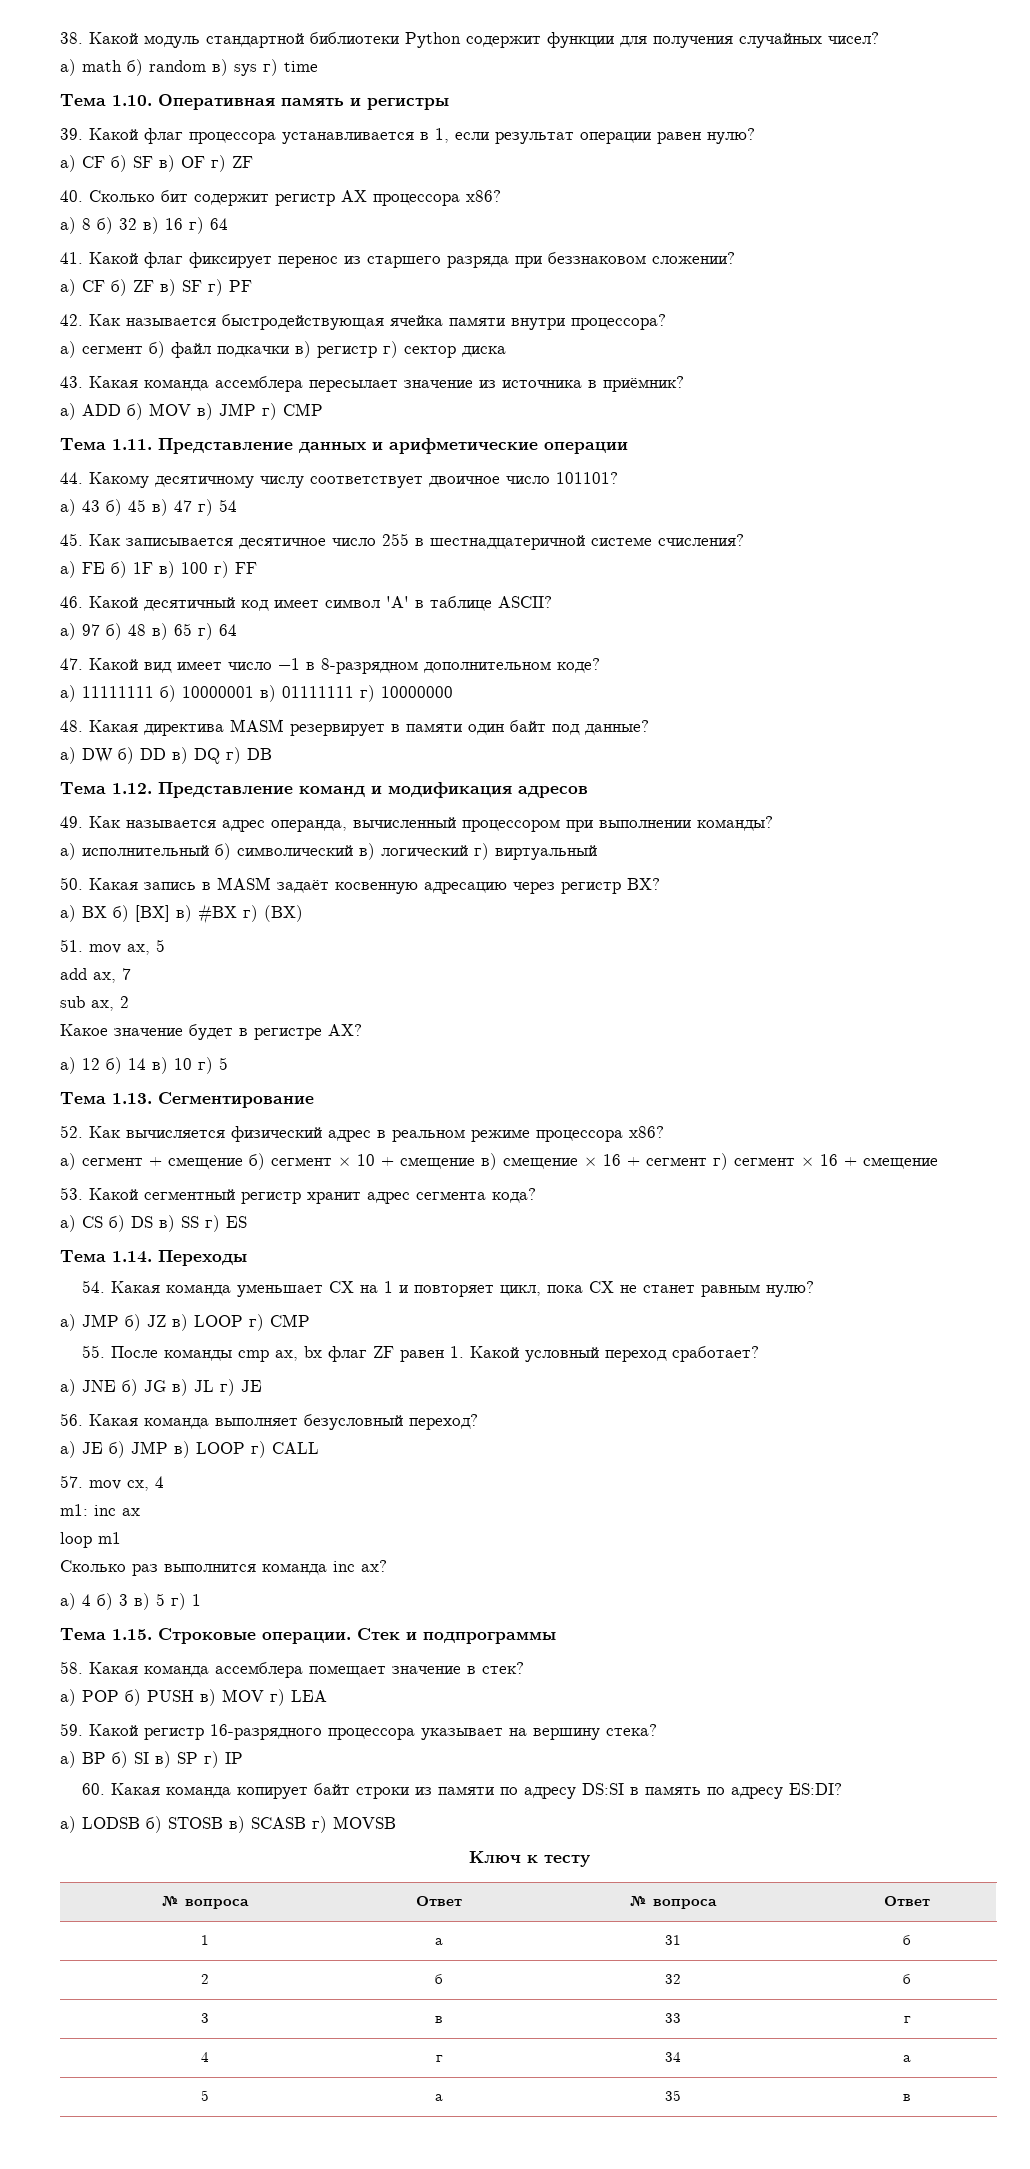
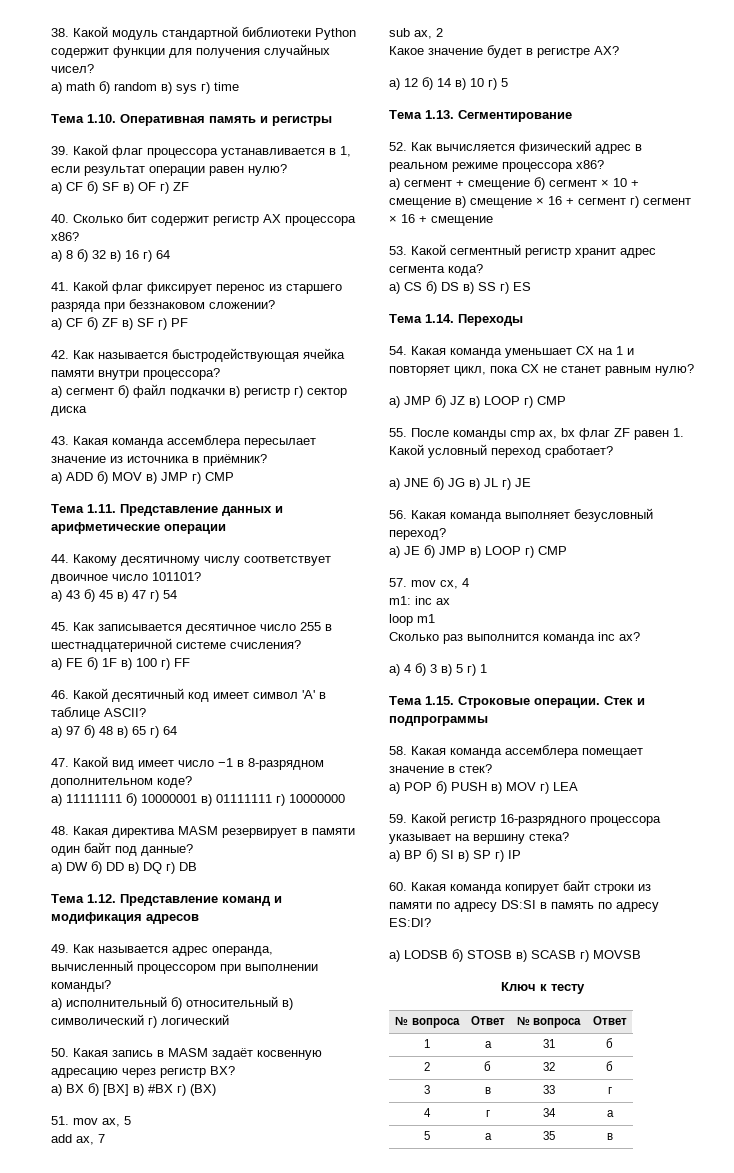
[237,843,375,860] символический в) -> [186,996,293,1010] [51,1014,157,1028] относительный в) символический г)
[474,843,597,860] г) виртуальный -> (229, 1019) none
[272,1442,319,1454] CALL -> [538,546,567,555] CMP

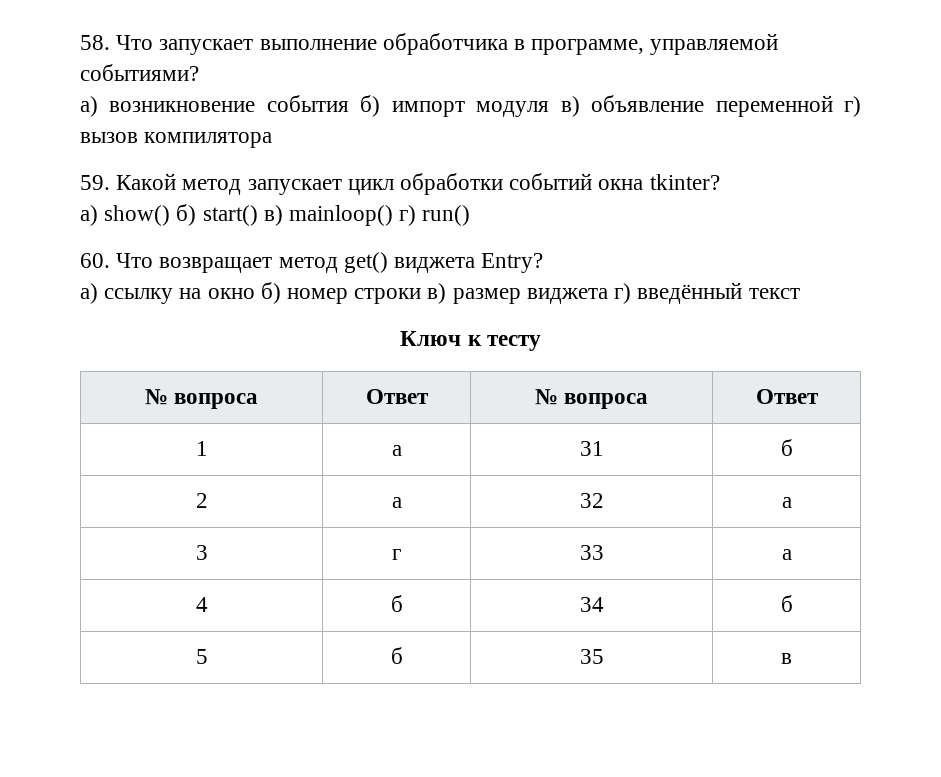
[51,26,356,40] [51,44,330,58] [51,64,94,73] [51,81,239,94] [51,114,332,126] [51,144,351,158] [51,164,287,176] [51,181,189,194] [51,213,356,226] [51,232,79,241] [51,249,170,262] [51,280,342,294] [51,299,275,312] [51,317,188,330] [51,348,345,362] [51,368,220,380] [51,384,347,398] [51,406,87,416] [51,435,316,448] [51,454,267,466] [51,471,234,484] [51,504,283,516] [51,522,226,534] [51,554,331,566] [51,572,201,584] [51,589,177,602] [51,622,332,634] [51,638,301,652] [51,657,190,670] [51,688,326,702] [51,707,146,720] [51,725,177,738] [51,756,324,770] [51,776,192,788] [51,793,345,806] [51,826,355,838] [51,842,193,856] [51,861,197,874] [51,894,282,906] [51,912,199,924] [51,944,273,956] [51,960,318,974] [51,980,111,992] [51,996,293,1010] [51,1014,229,1028] [51,1048,322,1060] [51,1066,235,1078] [51,1083,216,1096] [51,1116,131,1127] [51,1134,105,1145] [389,28,443,39] [389,45,619,58] [389,77,508,90] [389,110,572,122] [389,140,642,154] [389,160,604,172] [389,177,639,190] [389,196,691,208] [389,214,493,226] [389,244,656,258] [389,264,483,276] [389,281,531,294] [389,314,523,326] [389,346,634,358] [389,364,694,376] [389,395,566,408] [389,428,684,440] [389,444,613,458] [389,477,531,490] [389,508,653,522] [389,528,446,540] [389,545,567,558] [389,578,469,589] [389,596,450,605] [389,614,435,626] [389,632,640,644] [389,663,487,676] [389,696,645,708] [389,716,488,726] [389,745,643,758] [389,764,492,773] [389,781,578,794] [389,812,661,826] [389,832,569,844] [389,849,521,862] [389,880,651,894] [389,900,659,912] [389,918,431,927] [389,949,641,962] 38. Какой модуль стандартной библиотеки Python содержит функции для получения случайных чисел? // а) math б) random в) sys г) time // Тема 1.10. Оперативная память и регистры // 39. Какой флаг процессора устанавливается в 1, если результат операции равен нулю? // а) CF б) SF в) OF г) ZF // 40. Сколько бит содержит регистр AX процессора x86? // а) 8 б) 32 в) 16 г) 64 // 41. Какой флаг фиксирует перенос из старшего разряда при беззнаковом сложении? // а) CF б) ZF в) SF г) PF // 42. Как называется быстродействующая ячейка памяти внутри процессора? // а) сегмент б) файл подкачки в) регистр г) сектор диска // 43. Какая команда ассемблера пересылает значение из источника в приёмник? // а) ADD б) MOV в) JMP г) CMP // Тема 1.11. Представление данных и арифметические операции // 44. Какому десятичному числу соответствует двоичное число 101101? // а) 43 б) 45 в) 47 г) 54 // 45. Как записывается десятичное число 255 в шестнадцатеричной системе счисления? // а) FE б) 1F в) 100 г) FF // 46. Какой десятичный код имеет символ 'A' в таблице ASCII? // а) 97 б) 48 в) 65 г) 64 // 47. Какой вид имеет число −1 в 8-разрядном дополнительном коде? // а) 11111111 б) 10000001 в) 01111111 г) 10000000 // 48. Какая директива MASM резервирует в памяти один байт под данные? // а) DW б) DD в) DQ г) DB // Тема 1.12. Представление команд и модификация адресов // 49. Как называется адрес операнда, вычисленный процессором при выполнении команды? // а) исполнительный б) относительный в) символический г) логический // 50. Какая запись в MASM задаёт косвенную адресацию через регистр BX? // а) BX б) [BX] в) #BX г) (BX) // 51. mov ax, 5 // add ax, 7 // sub ax, 2 // Какое значение будет в регистре AX? // а) 12 б) 14 в) 10 г) 5 // Тема 1.13. Сегментирование // 52. Как вычисляется физический адрес в реальном режиме процессора x86? // а) сегмент + смещение б) сегмент × 10 + смещение в) смещение × 16 + сегмент г) сегмент × 16 + смещение // 53. Какой сегментный регистр хранит адрес сегмента кода? // а) CS б) DS в) SS г) ES // Тема 1.14. Переходы // 54. Какая команда уменьшает CX на 1 и повторяет цикл, пока CX не станет равным нулю? // а) JMP б) JZ в) LOOP г) CMP // 55. После команды cmp ax, bx флаг ZF равен 1. Какой условный переход сработает? // а) JNE б) JG в) JL г) JE // 56. Какая команда выполняет безусловный переход? // а) JE б) JMP в) LOOP г) CMP // 57. mov cx, 4 // m1: inc ax // loop m1 // Сколько раз выполнится команда inc ax? // а) 4 б) 3 в) 5 г) 1 // Тема 1.15. Строковые операции. Стек и подпрограммы // 58. Какая команда ассемблера помещает значение в стек? // а) POP б) PUSH в) MOV г) LEA // 59. Какой регистр 16-разрядного процессора указывает на вершину стека? // а) BP б) SI в) SP г) IP // 60. Какая команда копирует байт строки из памяти по адресу DS:SI в память по адресу ES:DI? // а) LODSB б) STOSB в) SCASB г) MOVSB -> [80,33,779,55] [80,64,199,81] [80,95,861,117] [80,132,273,148] [80,173,720,195] [80,204,471,226] [80,252,544,273] [80,282,800,304] 58. Что запускает выполнение обработчика в программе, управляемой событиями? // а) возникновение события б) импорт модуля в) объявление переменной г) вызов компилятора // 59. Какой метод запускает цикл обработки событий окна tkinter? // а) show() б) start() в) mainloop() г) run() // 60. Что возвращает метод get() виджета Entry? // а) ссылку на окно б) номер строки в) размер виджета г) введённый текст
[484,1061,491,1071] б -> [391,497,402,508] а
[606,1061,613,1071] б -> [781,497,792,508] а
[484,1087,491,1094] в -> [392,549,401,560] г
[607,1087,612,1094] г -> [781,549,792,560] а
[485,1110,490,1117] г -> [390,595,403,612] б
[606,1110,614,1117] а -> [780,595,793,612] б
[484,1133,492,1140] а -> [390,647,403,664] б

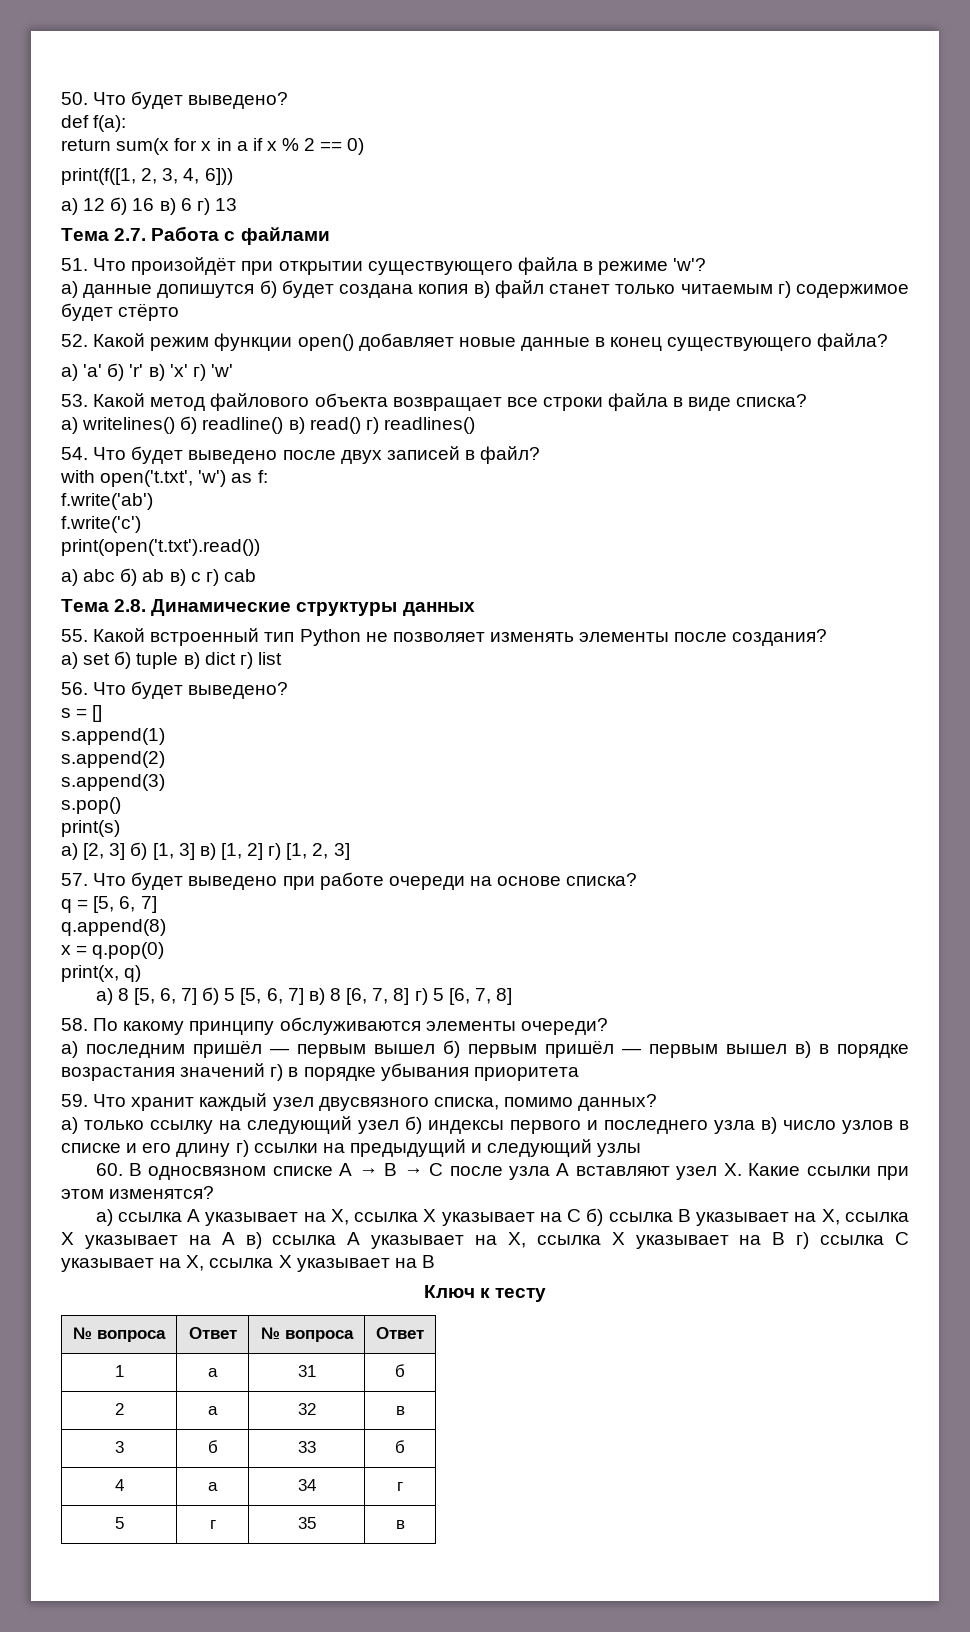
[80,33,779,55] [80,64,199,81] [80,95,861,117] [80,132,273,148] [80,173,720,195] [80,204,471,226] [80,252,544,273] [80,282,800,304] 58. Что запускает выполнение обработчика в программе, управляемой событиями? // а) возникновение события б) импорт модуля в) объявление переменной г) вызов компилятора // 59. Какой метод запускает цикл обработки событий окна tkinter? // а) show() б) start() в) mainloop() г) run() // 60. Что возвращает метод get() виджета Entry? // а) ссылку на окно б) номер строки в) размер виджета г) введённый текст -> [61,91,289,109] [61,115,127,132] [61,138,365,155] [61,168,233,185] [61,197,237,215] [61,226,330,245] [61,257,707,275] [61,280,910,298] [61,303,180,321] [61,333,889,351] [61,363,233,381] [61,393,808,411] [61,416,475,434] [61,446,541,464] [60,470,268,487] [61,493,153,510] [61,516,141,533] [61,539,260,556] [61,568,256,586] [61,599,475,616] [61,628,828,646] [61,651,282,669] [61,681,289,699] [61,705,103,722] [61,728,165,745] [61,751,165,768] [61,774,165,791] [61,797,121,814] [61,820,120,837] [61,842,350,860] [61,872,638,890] [61,896,157,913] [61,919,166,936] [61,942,165,959] [61,965,142,982] [95,987,513,1005] [61,1017,608,1035] [61,1040,909,1058] [61,1063,579,1081] [61,1093,658,1111] [61,1116,909,1134] [61,1139,642,1157] [95,1163,910,1180] [61,1186,215,1199] [95,1208,909,1226] [61,1232,909,1249] [61,1255,435,1272] 50. Что будет выведено? // def f(a): // return sum(x for x in a if x % 2 == 0) // print(f([1, 2, 3, 4, 6])) // а) 12 б) 16 в) 6 г) 13 // Тема 2.7. Работа с файлами // 51. Что произойдёт при открытии существующего файла в режиме 'w'? // а) данные допишутся б) будет создана копия в) файл станет только читаемым г) содержимое будет стёрто // 52. Какой режим функции open() добавляет новые данные в конец существующего файла? // а) 'a' б) 'r' в) 'x' г) 'w' // 53. Какой метод файлового объекта возвращает все строки файла в виде списка? // а) writelines() б) readline() в) read() г) readlines() // 54. Что будет выведено после двух записей в файл? // with open('t.txt', 'w') as f: // f.write('ab') // f.write('c') // print(open('t.txt').read()) // а) abc б) ab в) c г) cab // Тема 2.8. Динамические структуры данных // 55. Какой встроенный тип Python не позволяет изменять элементы после создания? // а) set б) tuple в) dict г) list // 56. Что будет выведено? // s = [] // s.append(1) // s.append(2) // s.append(3) // s.pop() // print(s) // а) [2, 3] б) [1, 3] в) [1, 2] г) [1, 2, 3] // 57. Что будет выведено при работе очереди на основе списка? // q = [5, 6, 7] // q.append(8) // x = q.pop(0) // print(x, q) // а) 8 [5, 6, 7] б) 5 [5, 6, 7] в) 8 [6, 7, 8] г) 5 [6, 7, 8] // 58. По какому принципу обслуживаются элементы очереди? // а) последним пришёл — первым вышел б) первым пришёл — первым вышел в) в порядке возрастания значений г) в порядке убывания приоритета // 59. Что хранит каждый узел двусвязного списка, помимо данных? // а) только ссылку на следующий узел б) индексы первого и последнего узла в) число узлов в списке и его длину г) ссылки на предыдущий и следующий узлы // 60. В односвязном списке A → B → C после узла A вставляют узел X. Какие ссылки при этом изменятся? // а) ссылка A указывает на X, ссылка X указывает на C б) ссылка B указывает на X, ссылка X указывает на A в) ссылка A указывает на X, ссылка X указывает на B г) ссылка C указывает на X, ссылка X указывает на B
[781,497,792,508] а -> [395,1406,405,1415] в
[392,549,401,560] г -> [207,1440,218,1453] б
[781,549,792,560] а -> [395,1440,405,1453] б
[390,595,403,612] б -> [208,1482,218,1491] а
[780,595,793,612] б -> [397,1482,403,1491] г
[390,647,403,664] б -> [209,1520,216,1529] г

